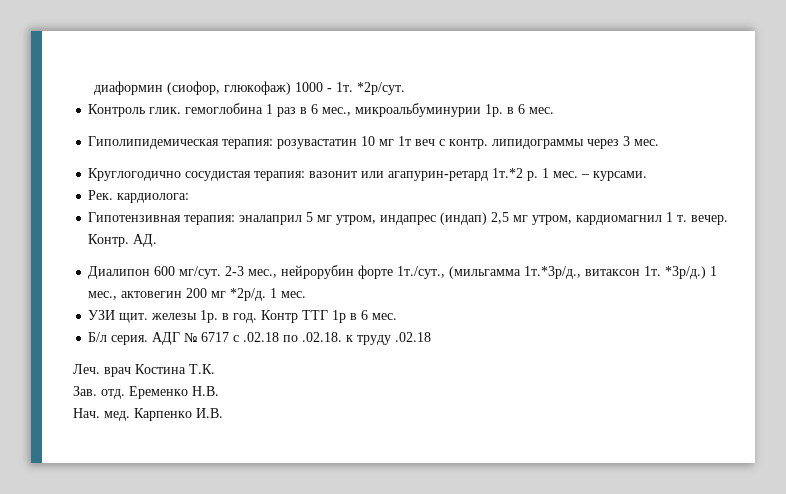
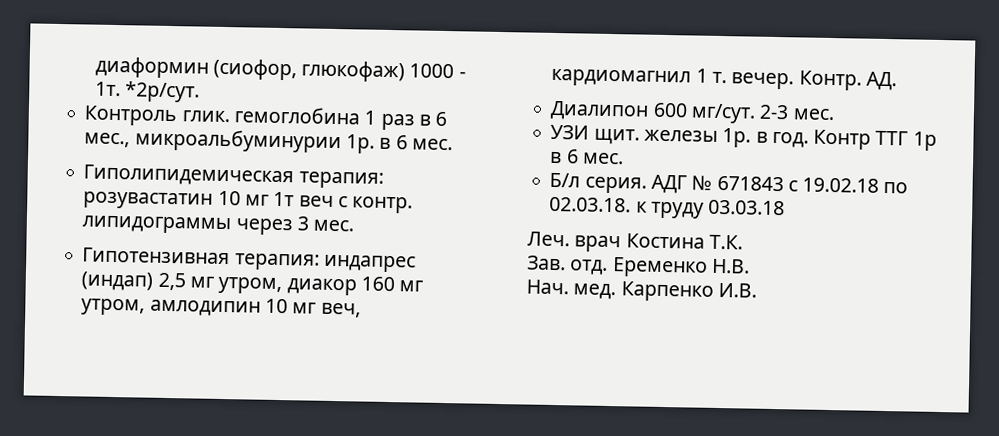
[88,168,648,181] [88,190,190,203] [88,212,377,225] Круглогодично сосудистая терапия: вазонит или агапурин-ретард 1т.*2 р. 1 мес. – курсами. // Рек. кардиолога: // Гипотензивная терапия: эналаприл 5 мг утром, -> [82,247,320,271] Гипотензивная терапия:
(573, 220) none -> [286,276,425,296] [81,298,361,318] диакор 160 мг утром, амлодипин 10 мг веч,
[248,265,718,279] [88,288,278,301] мес., нейрорубин форте 1т./сут., (мильгамма 1т.*3р/д., витаксон 1т. *3р/д.) 1 мес., актовегин 200 мг *2р/д. 1 -> (790, 112) none
[201,332,343,342] 6717 с .02.18 по .02.18. -> [716,175,909,194] [549,196,632,213] 671843 с 19.02.18 по 02.03.18.
[395,332,432,342] .02.18 -> [708,199,786,216] 03.03.18

